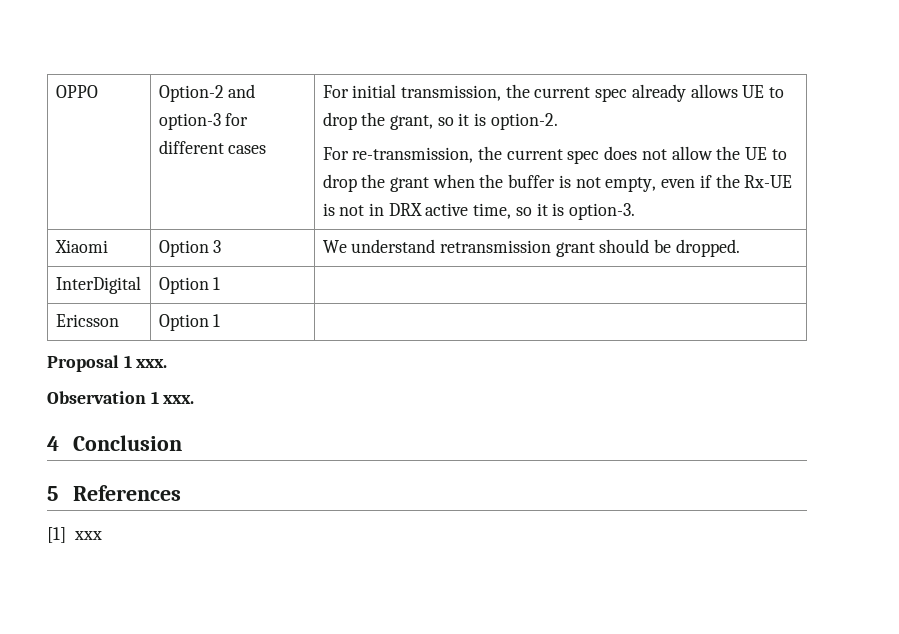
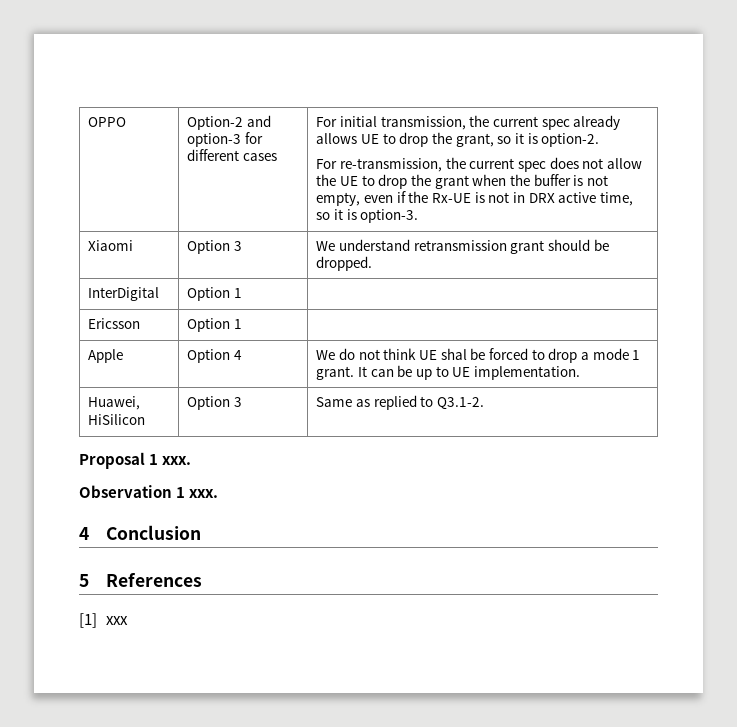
(221, 320) none -> [88,349,124,363] [187,349,243,363] [316,348,641,363] [316,365,580,380] [88,396,141,410] [88,414,146,425] [187,396,243,410] [316,395,485,410] // Apple | Option 4 | We do not think UE shal be forced to drop a mode 1 grant. It can be up to UE implementation. // Huawei, HiSilicon | Option 3 | Same as replied to Q3.1-2.

